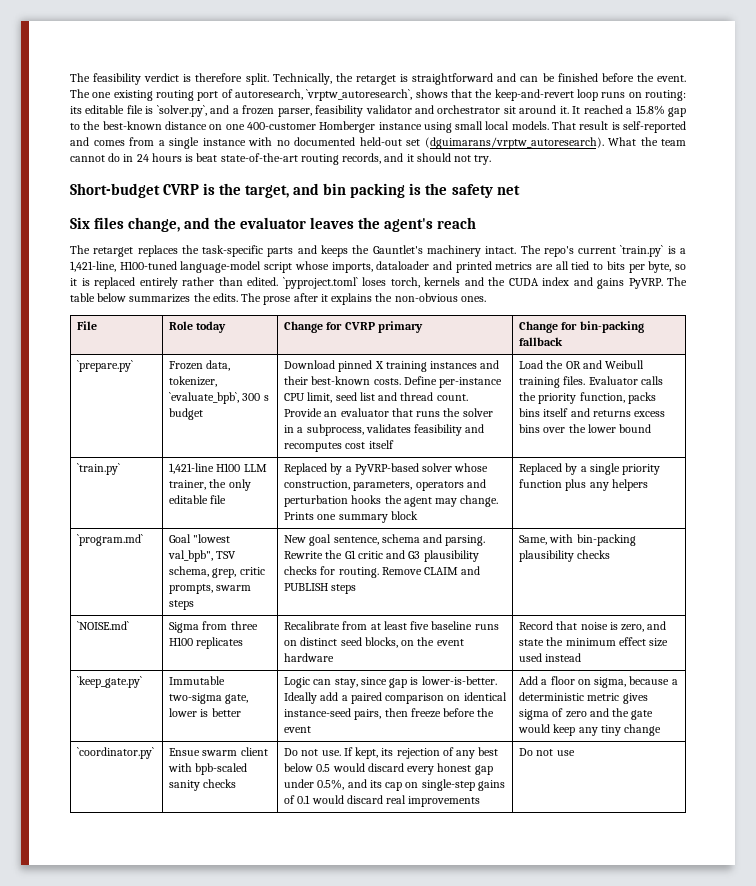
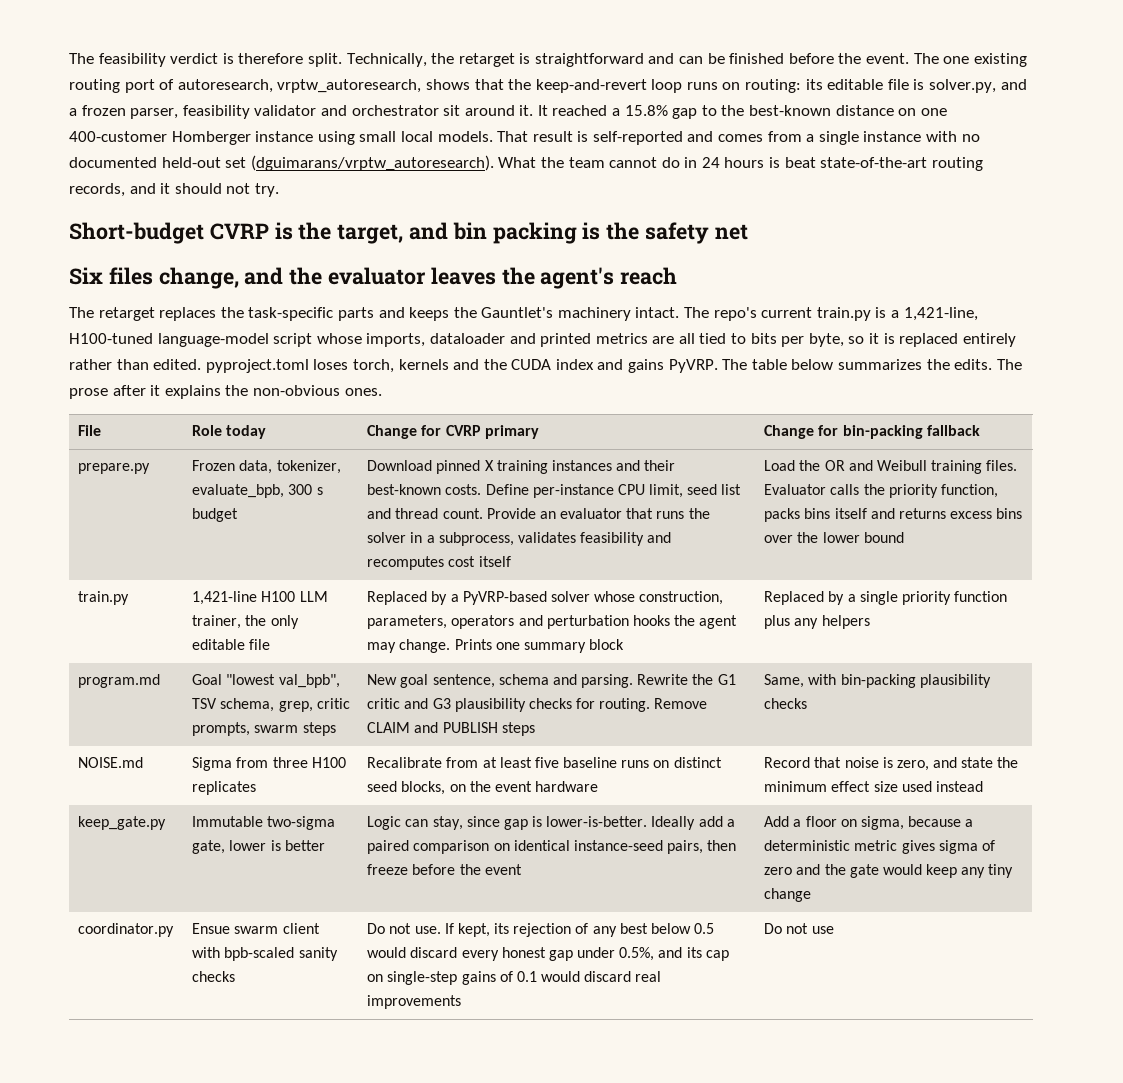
[306,89,413,101] `vrptw_autoresearch`, -> [277,79,422,93] vrptw_autoresearch,
[156,105,207,117] `solver.py`, -> [929,79,997,93] solver.py,
[620,245,664,257] `train.py` -> [816,307,871,321] train.py
[282,277,358,289] `pyproject.toml` -> [205,359,309,373] pyproject.toml
[77,360,134,372] `prepare.py` -> [78,463,151,474] prepare.py
[169,392,240,404] `evaluate_bpb`, -> [192,484,285,498] evaluate_bpb,
[77,463,121,475] `train.py` -> [78,591,130,605] train.py
[77,534,144,546] `program.md` -> [78,674,161,688] program.md
[77,621,130,630] `NOISE.md` -> [78,757,144,768] NOISE.md
[77,676,143,688] `keep_gate.py` -> [78,816,167,830] keep_gate.py
[77,747,155,759] `coordinator.py` -> [78,923,175,937] coordinator.py

